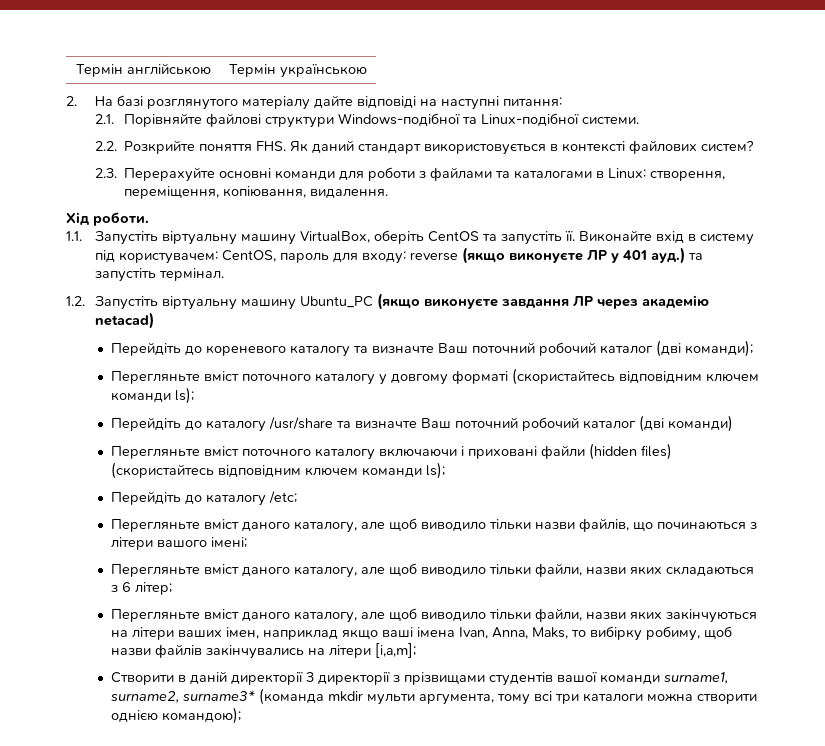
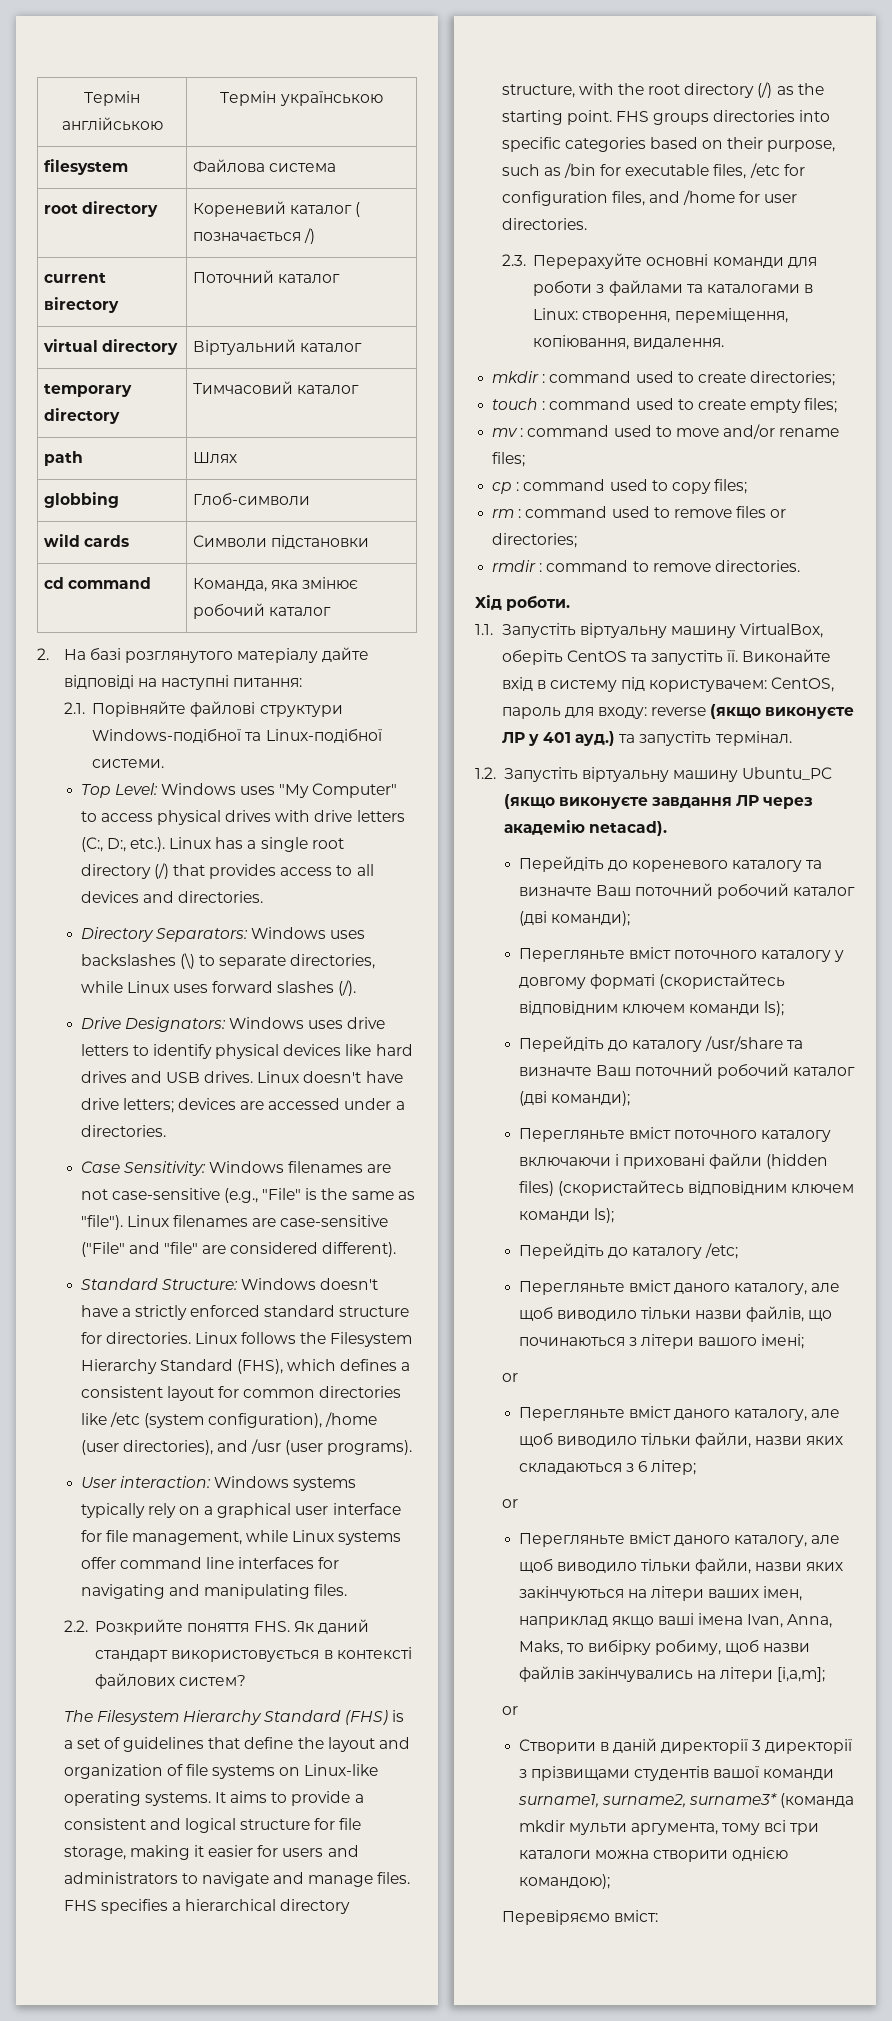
(367, 71) none -> [44,159,129,175] [193,159,337,173] [44,201,159,217] [193,201,361,217] [193,228,316,244] [44,272,107,283] [44,297,120,313] [193,270,341,283] [43,339,179,355] [193,339,363,355] [44,383,133,397] [44,408,121,424] [193,381,360,394] [44,451,84,466] [193,452,238,463] [44,492,120,508] [193,492,311,505] [44,534,130,547] [193,535,370,549] [44,577,152,589] [193,577,359,592] [193,603,332,619] // filesystem | Файлова система // root directory | Кореневий каталог ( позначається /) // сurrent вirectory | Поточний каталог // virtual directory | Віртуальний каталог // temporary directory | Тимчасовий каталог // path | Шлях // globbing | Глоб-символи // wild cards | Символи підстановки // сd command | Команда, яка змінює робочий каталог
(639, 120) none -> [80,783,398,798] [80,810,405,825] [80,837,344,852] [80,863,374,879] [80,891,263,903] [80,927,366,942] [80,953,376,969] [80,980,357,996] [80,1017,386,1032] [80,1044,413,1059] [80,1071,403,1083] [80,1098,405,1113] [80,1125,166,1137] [80,1161,392,1176] [80,1188,415,1203] [80,1215,389,1230] [80,1242,397,1257] [80,1278,379,1290] [80,1305,410,1320] [80,1332,413,1347] [80,1359,411,1374] [80,1386,402,1401] [80,1412,378,1428] [80,1439,413,1455] [80,1476,357,1491] [80,1503,401,1518] [80,1530,402,1545] [80,1557,340,1569] [80,1584,348,1599] // Top Level: Windows uses "My Computer" to access physical drives with drive letters (C:, D:, etc.). Linux has a single root directory (/) that provides access to all devices and directories. // Directory Separators: Windows uses backslashes (\) to separate directories, while Linux uses forward slashes (/). // Drive Designators: Windows uses drive letters to identify physical devices like hard drives and USB drives. Linux doesn't have drive letters; devices are accessed under a directories. // Case Sensitivity: Windows filenames are not case-sensitive (e.g., "File" is the same as "file"). Linux filenames are case-sensitive ("File" and "file" are considered different). // Standard Structure: Windows doesn't have a strictly enforced standard structure for directories. Linux follows the Filesystem Hierarchy Standard (FHS), which defines a consistent layout for common directories like /etc (system configuration), /home (user directories), and /usr (user programs). // User interaction: Windows systems typically rely on a graphical user interface for file management, while Linux systems offer command line interfaces for navigating and manipulating files.
(755, 145) none -> [63,1710,405,1725] [63,1737,410,1752] [63,1764,379,1779] [63,1791,364,1806] [63,1818,362,1833] [63,1845,359,1860] [63,1872,411,1887] [63,1899,351,1914] [501,82,824,98] [501,110,831,125] [501,137,836,152] [501,163,805,179] [501,190,798,206] [501,218,587,230] // The Filesystem Hierarchy Standard (FHS) is a set of guidelines that define the layout and organization of file systems on Linux-like operating systems. It aims to provide a consistent and logical structure for file storage, making it easier for users and administrators to navigate and manage files. FHS specifies a hierarchical directory structure, with the root directory (/) as the starting point. FHS groups directories into specific categories based on their purpose, such as /bin for executable files, /etc for configuration files, and /home for user directories.
(389, 193) none -> [492,371,836,386] [492,398,838,413] [492,424,840,439] [492,452,526,467] [492,479,748,494] [492,506,787,518] [492,533,578,548] [492,560,800,572] // mkdir : command used to create directories; // touch : command used to create empty files; // mv : command used to move and/or rename files; // cp : command used to copy files; // rm : command used to remove files or directories; // rmdir : command to remove directories.
[94,312,154,329] netacad) -> [588,821,667,836] netacad).
[667,415,733,432] команди) -> [550,1091,630,1106] команди);
(247, 542) none -> [501,1373,518,1382] // or
(172, 588) none -> [501,1499,518,1508] // or
(416, 650) none -> [501,1706,518,1715] // or
(241, 715) none -> [501,1910,658,1925] // Перевіряємо вміст:

